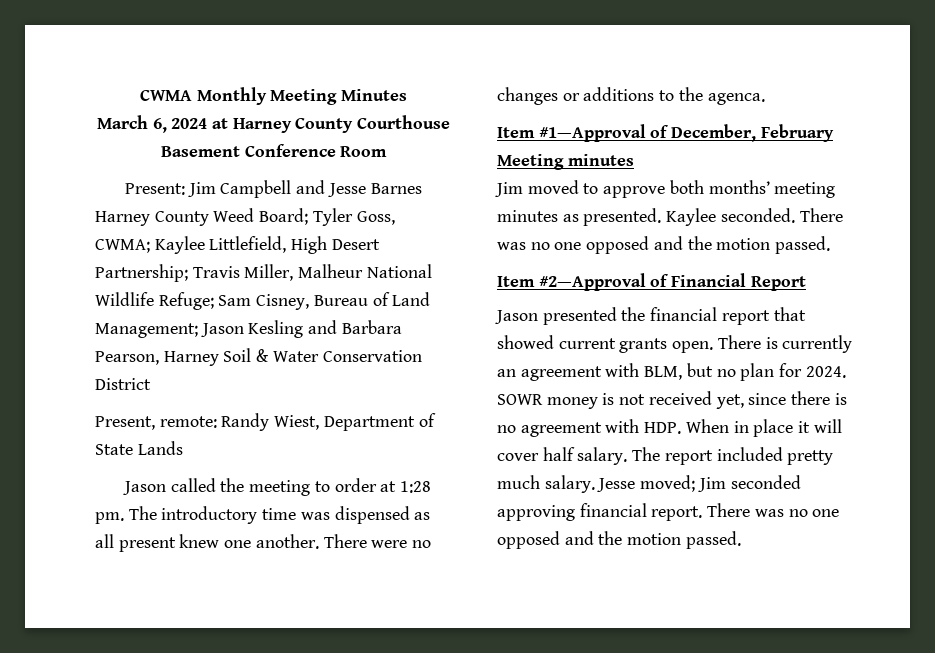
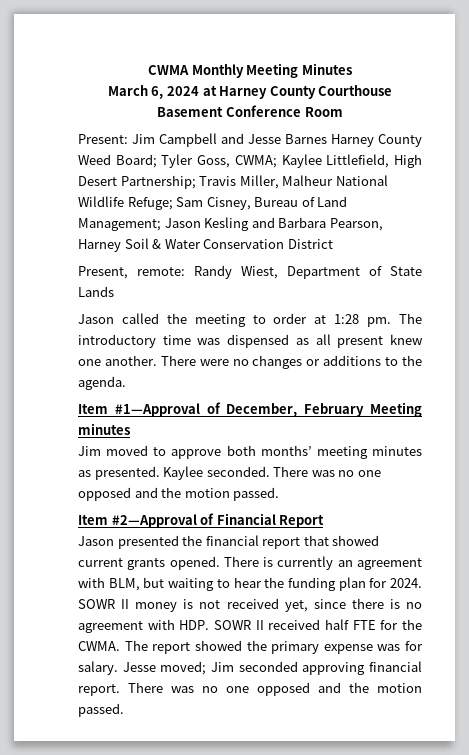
[707,93,765,105] agenca. -> [78,376,126,390] agenda.
[672,341,714,353] open. -> [169,556,220,570] opened.
[716,369,736,377] no -> [168,577,336,591] waiting to hear the funding
(543, 399) none -> [121,599,130,609] II
[685,419,842,437] [497,447,834,465] [497,475,540,489] When in place it will cover half salary. The report included pretty much -> [214,619,423,630] [78,640,423,654] SOWR II received half FTE for the CWMA. The report showed the primary expense was for

